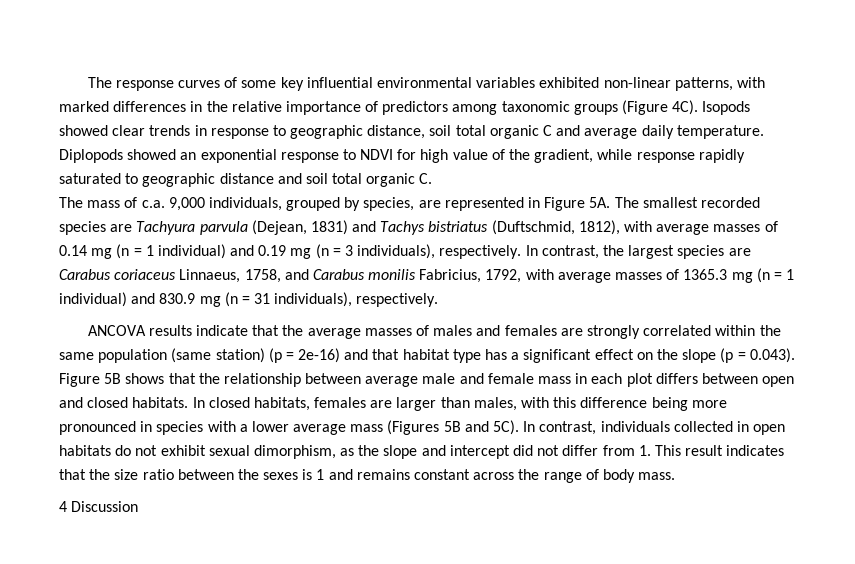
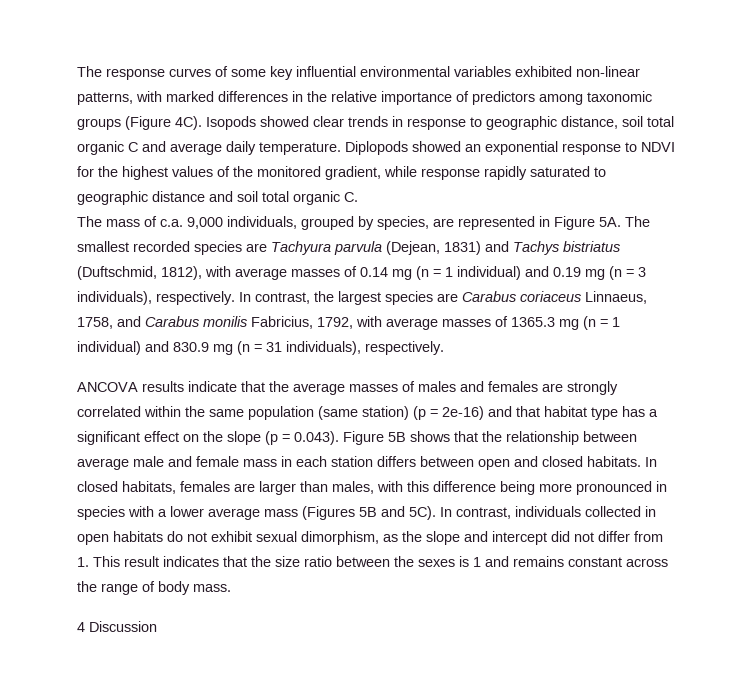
[420,149,488,163] high value -> [98,166,213,180] the highest values
(531, 154) none -> [257,166,321,177] monitored
[626,373,653,387] plot -> [331,456,373,467] station

